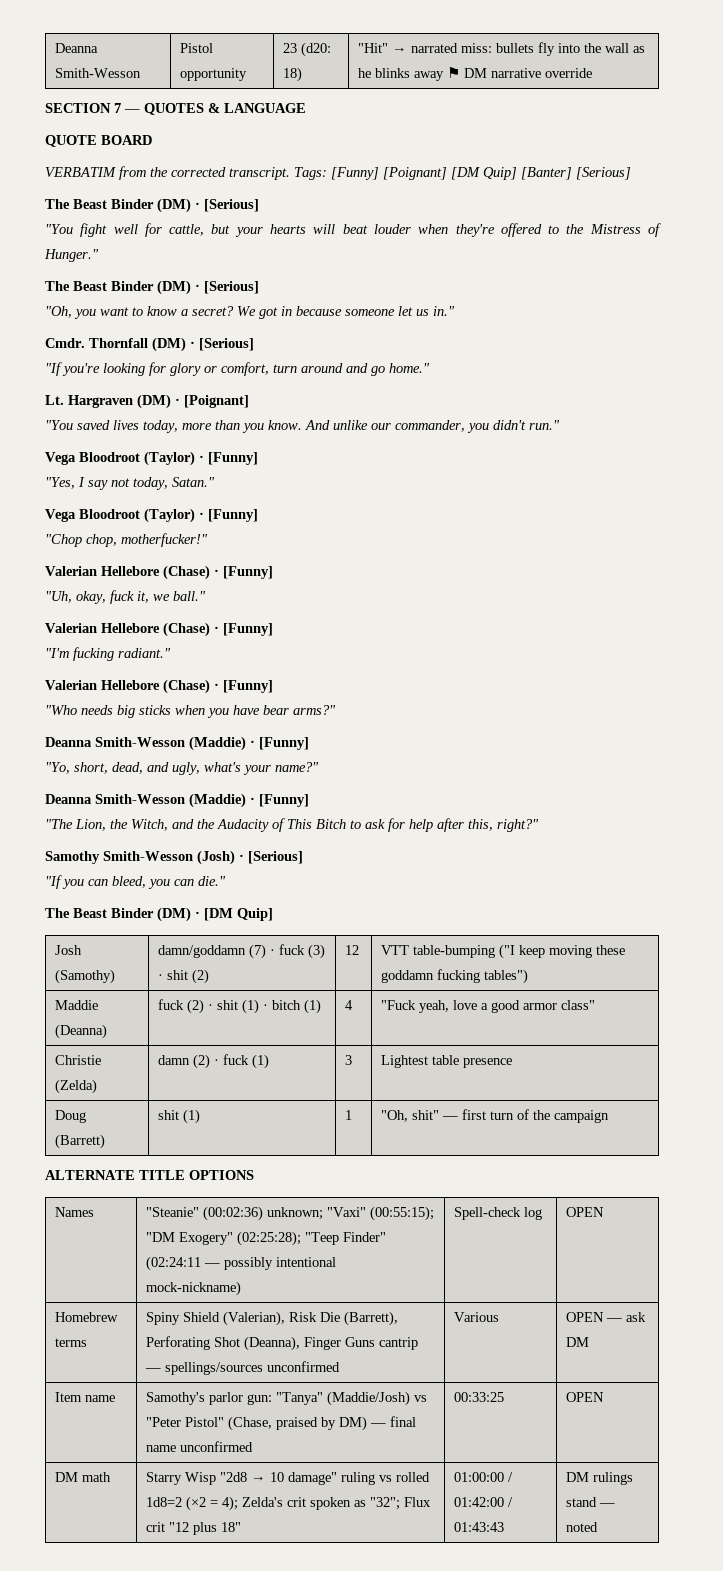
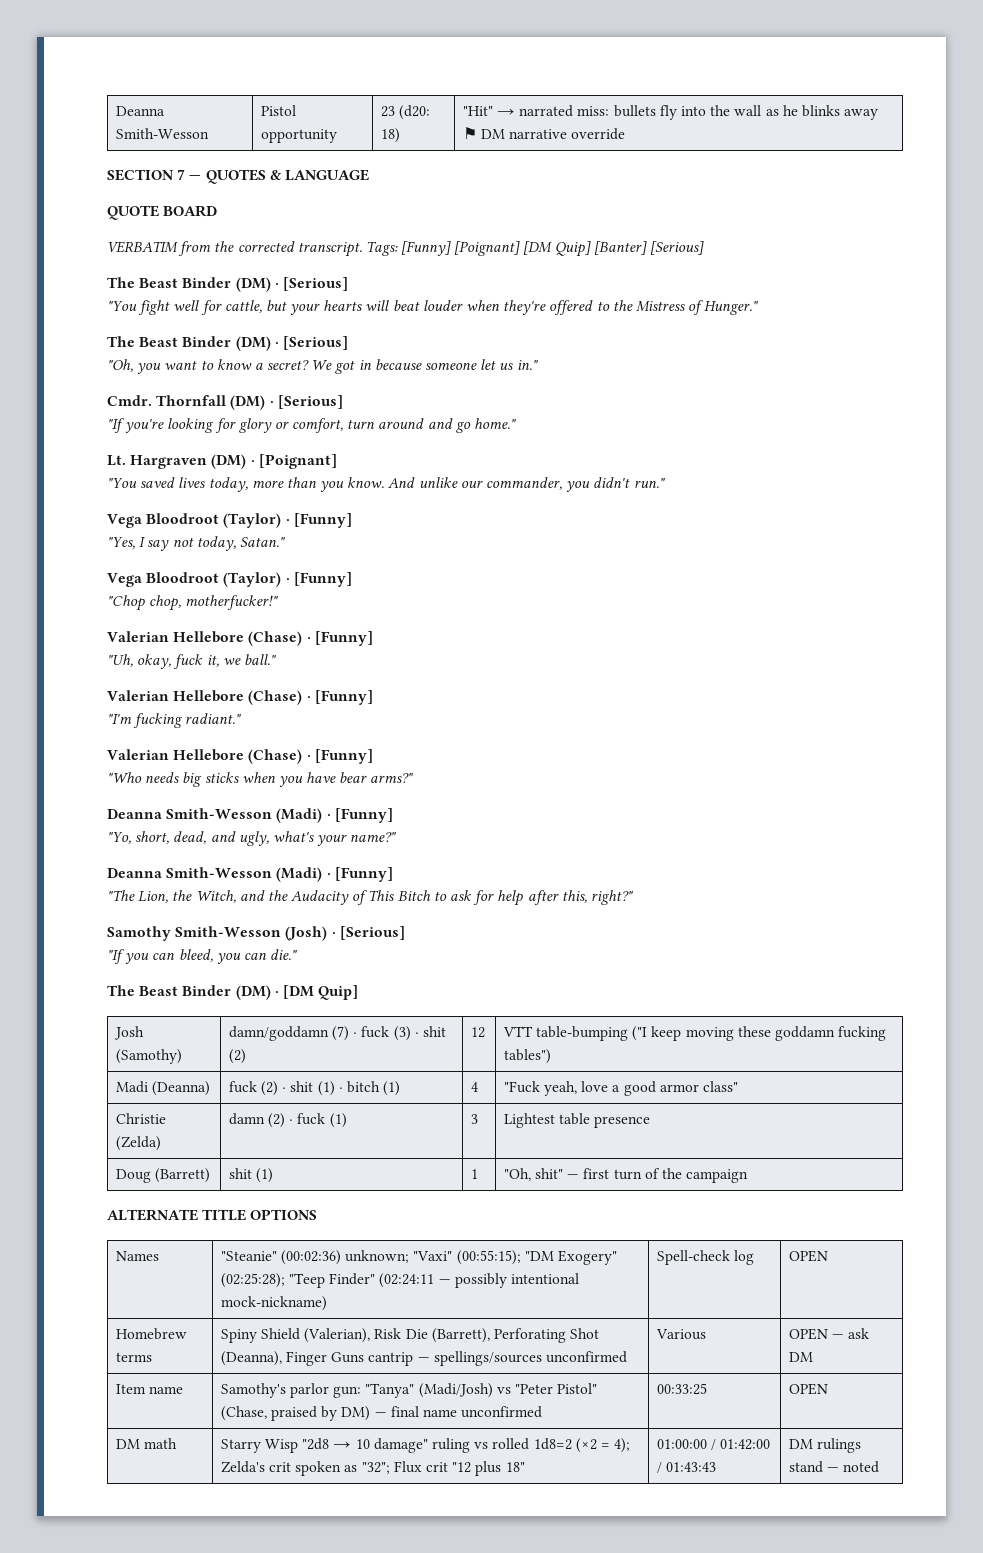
[189,736,246,751] (Maddie) -> [276,808,323,823] (Madi)
[189,793,246,808] (Maddie) -> [276,867,323,882] (Madi)
[55,1000,99,1010] Maddie -> [115,1081,148,1093] Madi
[327,1391,411,1406] (Maddie/Josh) -> [418,1383,493,1398] (Madi/Josh)

